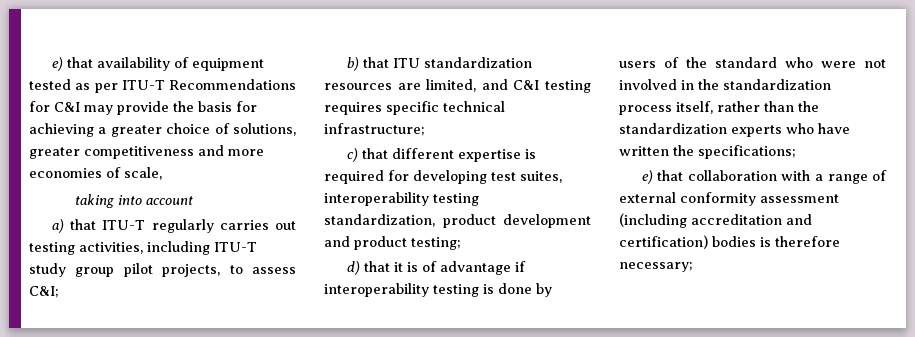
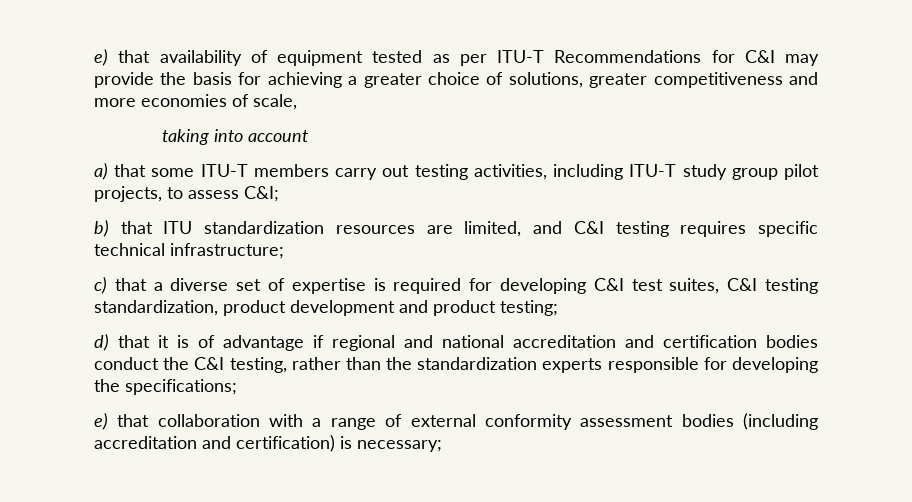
[102,219,269,233] ITU-T regularly carries -> [151,164,378,180] some ITU-T members carry
[391,148,454,159] different -> [153,278,285,291] a diverse set of
(487, 177) none -> [593,278,624,291] C&I
[324,192,429,206] interoperability -> [727,278,758,291] C&I
[324,283,552,297] [619,57,886,68] [619,79,831,90] [619,101,713,115] interoperability testing is done by users of the standard who were not involved in the standardization process itself, -> [332,335,818,351] [94,357,287,373] regional and national accreditation and certification bodies conduct the C&I testing,
[786,123,850,134] [619,146,669,156] who have written -> [607,357,818,373] responsible for developing
(839, 198) none -> [681,414,734,427] bodies
[712,236,840,247] bodies is therefore -> [340,436,352,449] is

